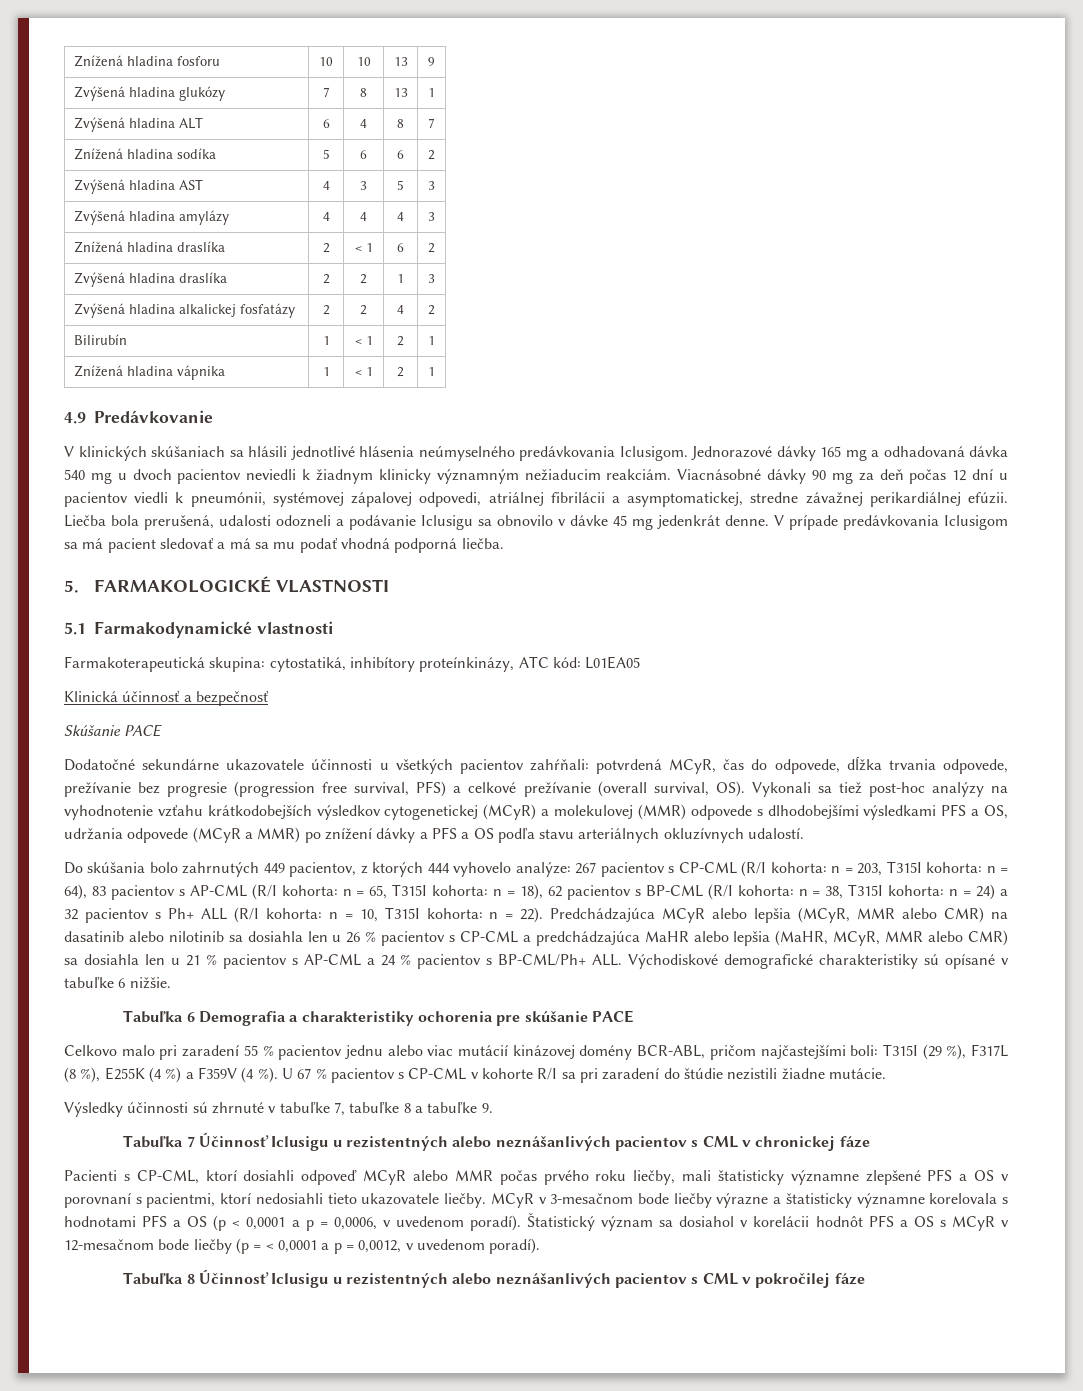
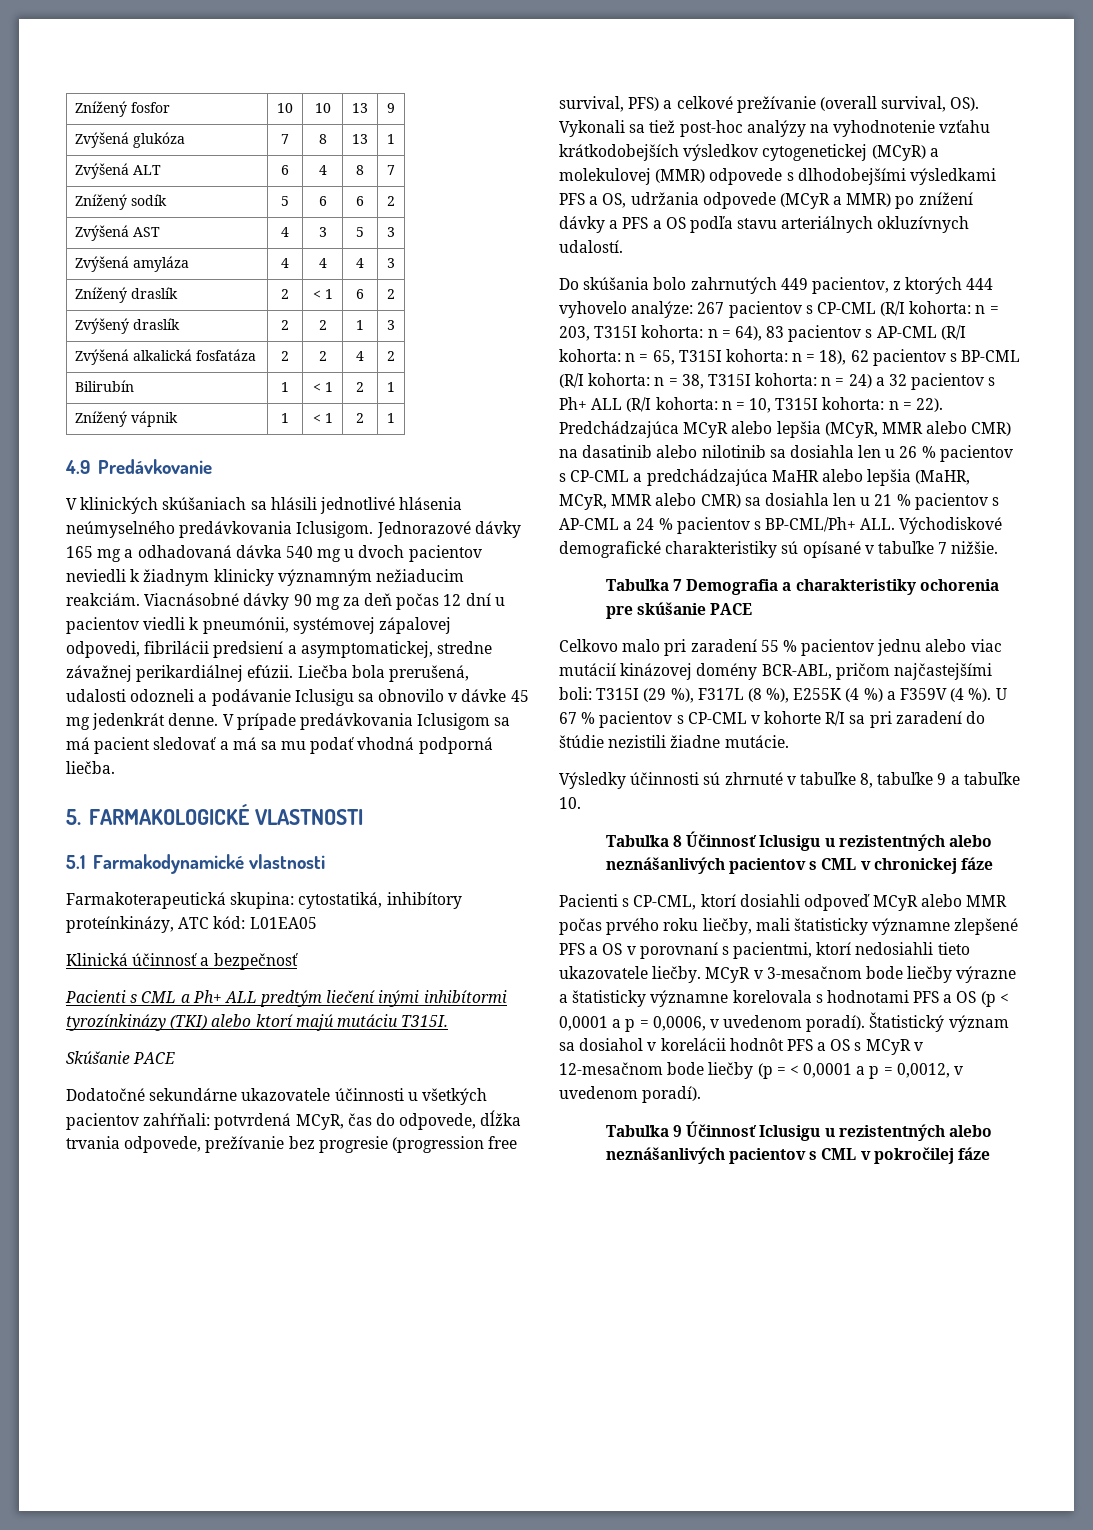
[73,55,220,67] Znížená hladina fosforu -> [74,101,170,117] Znížený fosfor
[128,86,225,101] hladina glukózy -> [132,132,185,148] glukóza
[128,118,175,128] hladina -> (129, 171) none
[73,148,216,160] Znížená hladina sodíka -> [74,194,167,210] Znížený sodík
[128,180,175,190] hladina -> (129, 233) none
[128,210,229,225] hladina amylázy -> [132,256,189,272] amyláza
[73,241,225,253] Znížená hladina draslíka -> [74,287,178,303] Znížený draslík
[73,272,227,287] Zvýšená hladina draslíka -> [74,318,180,334] Zvýšený draslík
[128,303,295,318] hladina alkalickej fosfatázy -> [132,349,256,361] alkalická fosfatáza
[73,365,225,380] Znížená hladina vápnika -> [74,411,178,427] Znížený vápnik
[488,492,605,506] atriálnej fibrilácii -> [144,641,284,658] fibrilácii predsiení
(269, 698) none -> [65,990,507,1007] [66,1014,449,1031] // Pacienti s CML a Ph+ ALL predtým liečení inými inhibítormi tyrozínkinázy (TKI) alebo ktorí majú mutáciu T315I.
[118,978,126,988] 6 -> [938,542,948,554] 7
[186,1012,195,1022] 6 -> [672,579,682,591] 7
[333,1102,411,1116] 7, tabuľke 8 -> [860,772,947,788] 8, tabuľke 9
[481,1103,493,1113] [123,1135,195,1148] 9. // Tabuľka 7 -> [559,797,581,809] [605,835,682,847] 10. // Tabuľka 8
[186,1274,195,1284] 8 -> [672,1125,682,1137] 9

